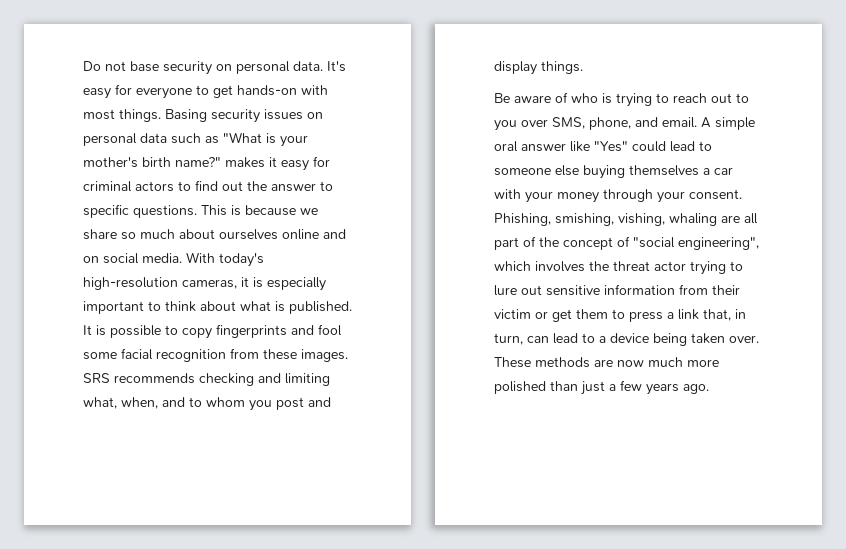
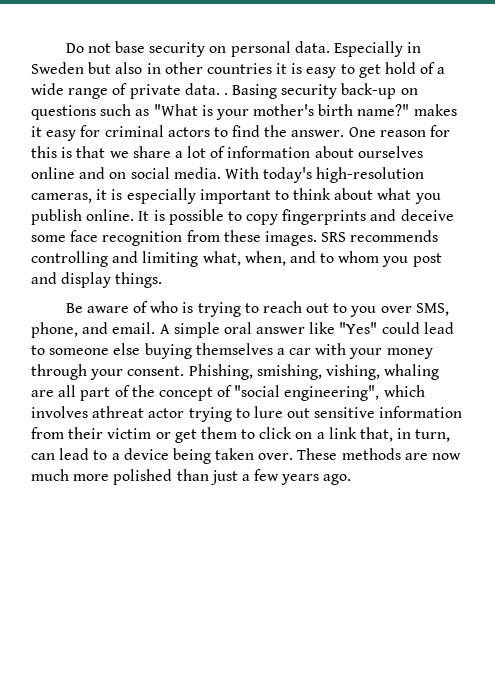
[327,61,346,72] [83,84,328,99] [83,109,323,123] [83,133,167,146] It's easy for everyone to get hands-on with most things. Basing security issues on personal data -> [333,41,422,57] [31,62,446,78] [31,83,418,99] [31,105,96,120] Especially in Sweden but also in other countries it is easy to get hold of a wide range of private data. . Basing security back-up on questions
[222,181,333,192] [83,204,318,218] [83,229,175,240] out the answer to specific questions. This is because we share so much -> [264,125,451,137] [31,146,311,158] the answer. One reason for this is that we share a lot of information
[275,301,352,314] is published. -> [414,193,441,204] [31,209,135,225] you publish online.
[318,324,342,336] [83,348,153,360] fool some facial -> [400,209,454,221] [31,230,99,242] deceive some face
[199,373,254,386] checking -> [31,251,108,267] controlling
[589,261,650,271] the threat -> [92,406,145,418] athreat
[629,311,663,322] press -> [259,427,313,439] click on

